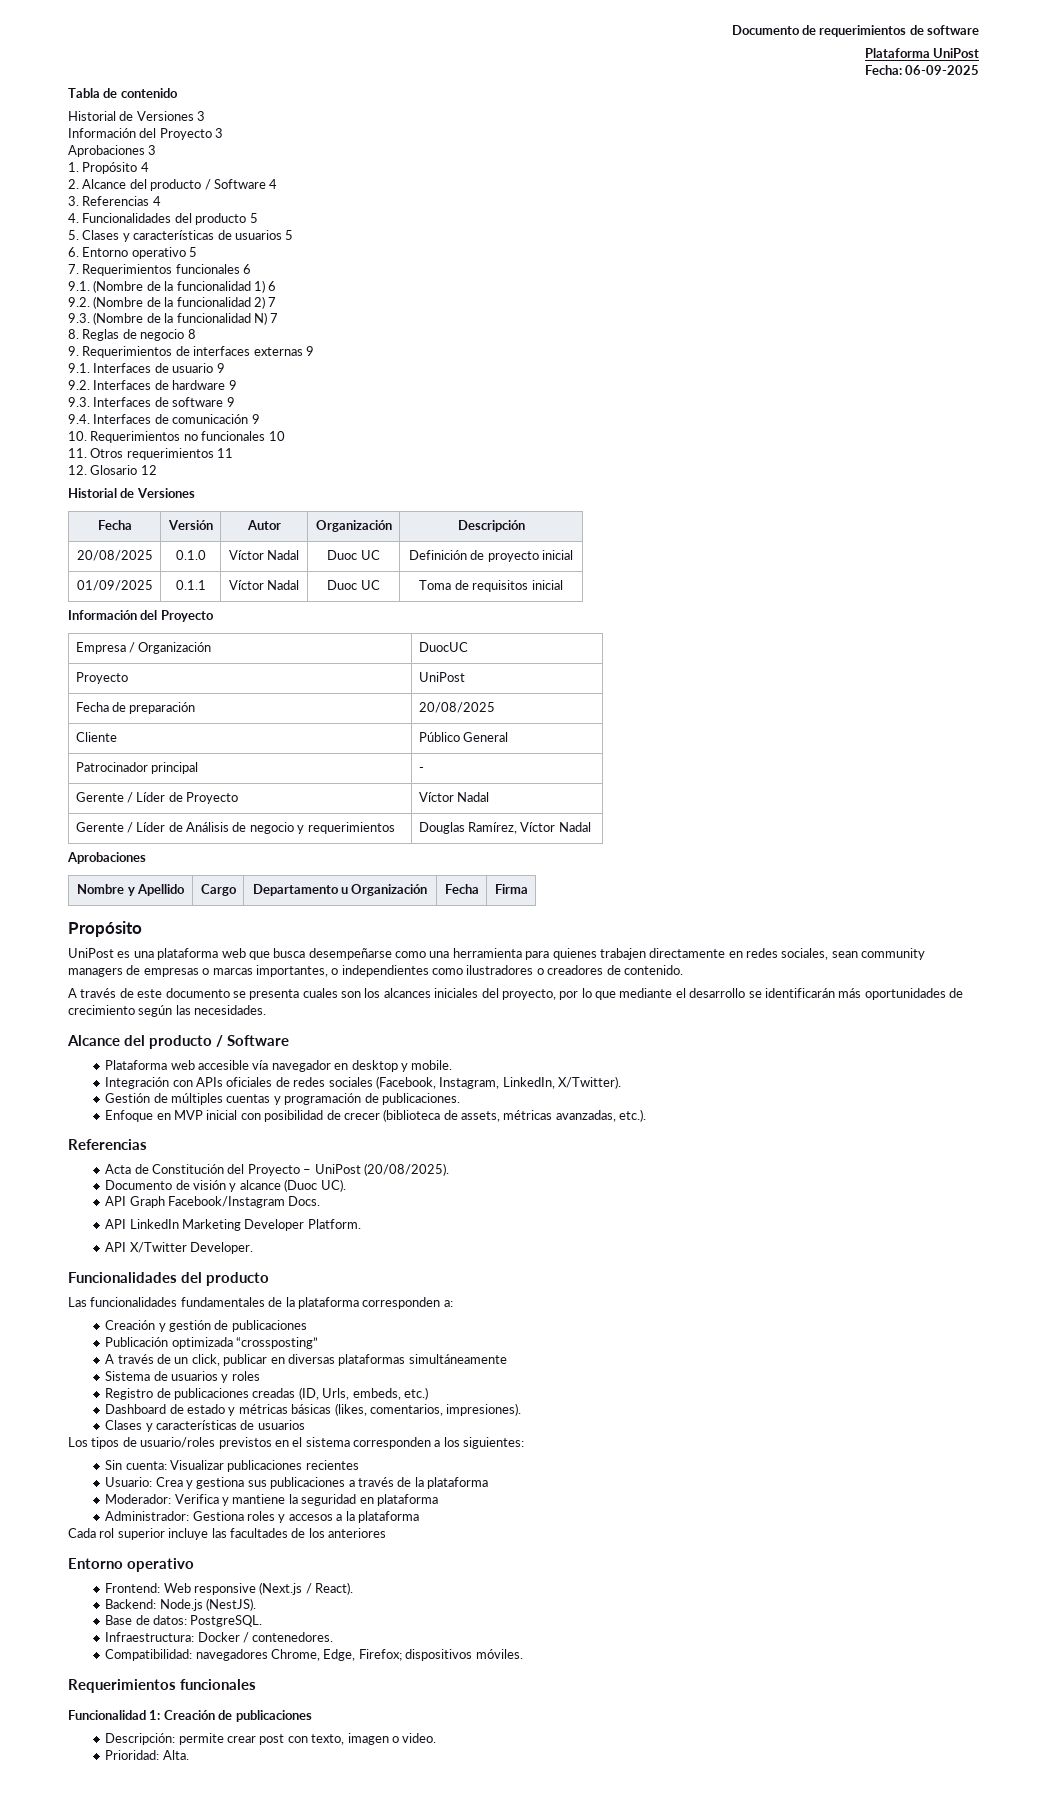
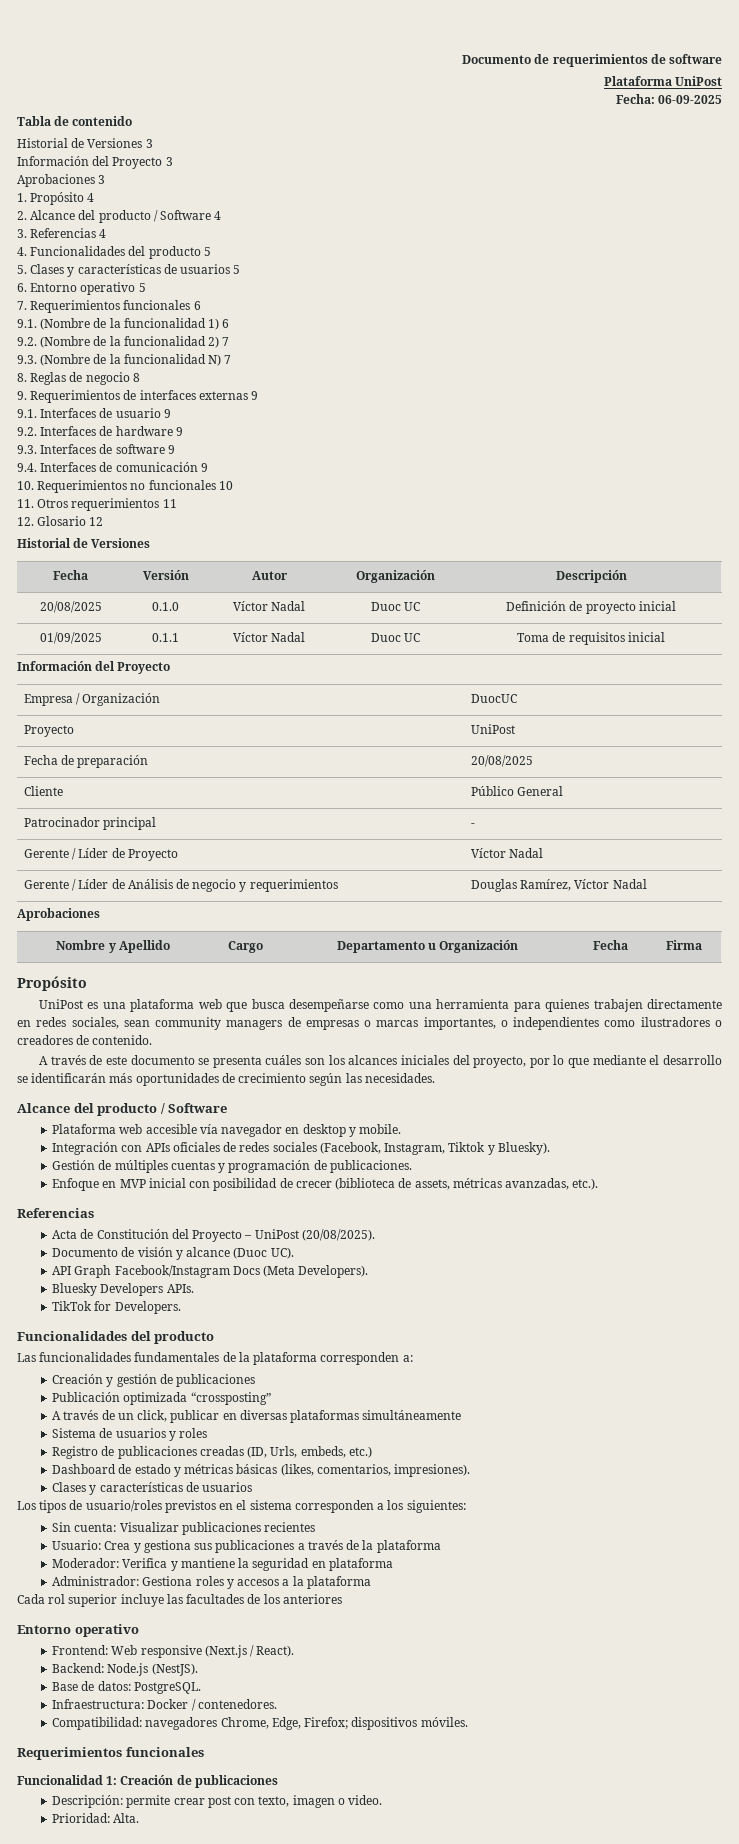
[302,988,338,998] cuales -> [265,1055,302,1065] cuáles
[502,1076,622,1089] LinkedIn, X/Twitter). -> [448,1142,550,1155] Tiktok y Bluesky).
[288,1196,321,1206] [105,1219,361,1231] [105,1242,254,1254] Docs. // API LinkedIn Marketing Developer Platform. // API X/Twitter Developer. -> [232,1265,369,1278] [52,1283,194,1296] [52,1301,181,1314] Docs (Meta Developers). // Bluesky Developers APIs. // TikTok for Developers.

